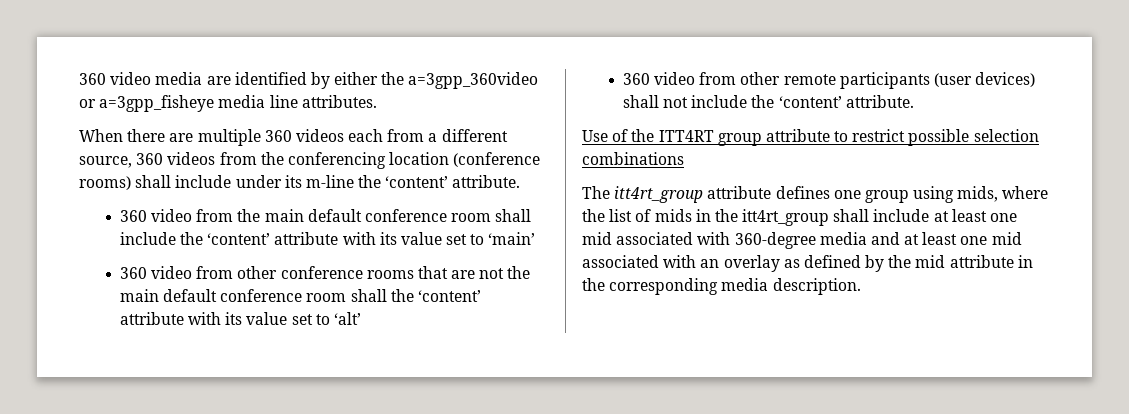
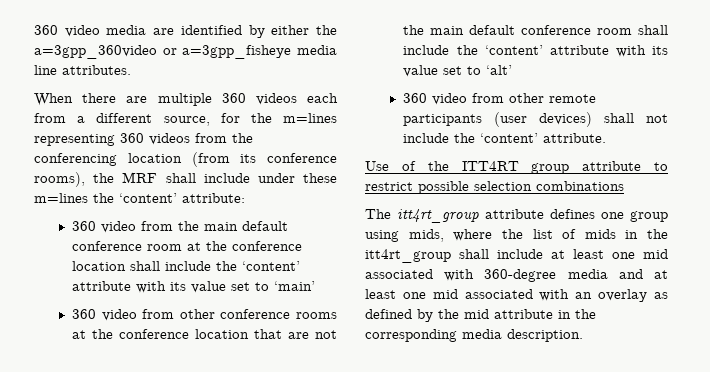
(132, 162) none -> [220,113,337,123] [34,134,115,146] for the m=lines representing
[453,152,541,167] [79,176,131,190] (conference rooms) -> [191,152,337,167] [34,172,158,187] (from its conference rooms), the MRF
[284,175,521,188] its m-line the ‘content’ attribute. -> [303,173,337,183] [34,193,245,203] these m=lines the ‘content’ attribute:
(492, 217) none -> [187,241,303,251] [72,261,127,271] at the conference location
(414, 274) none -> [72,329,250,339] at the conference location
(387, 295) none -> [403,45,450,55] include

